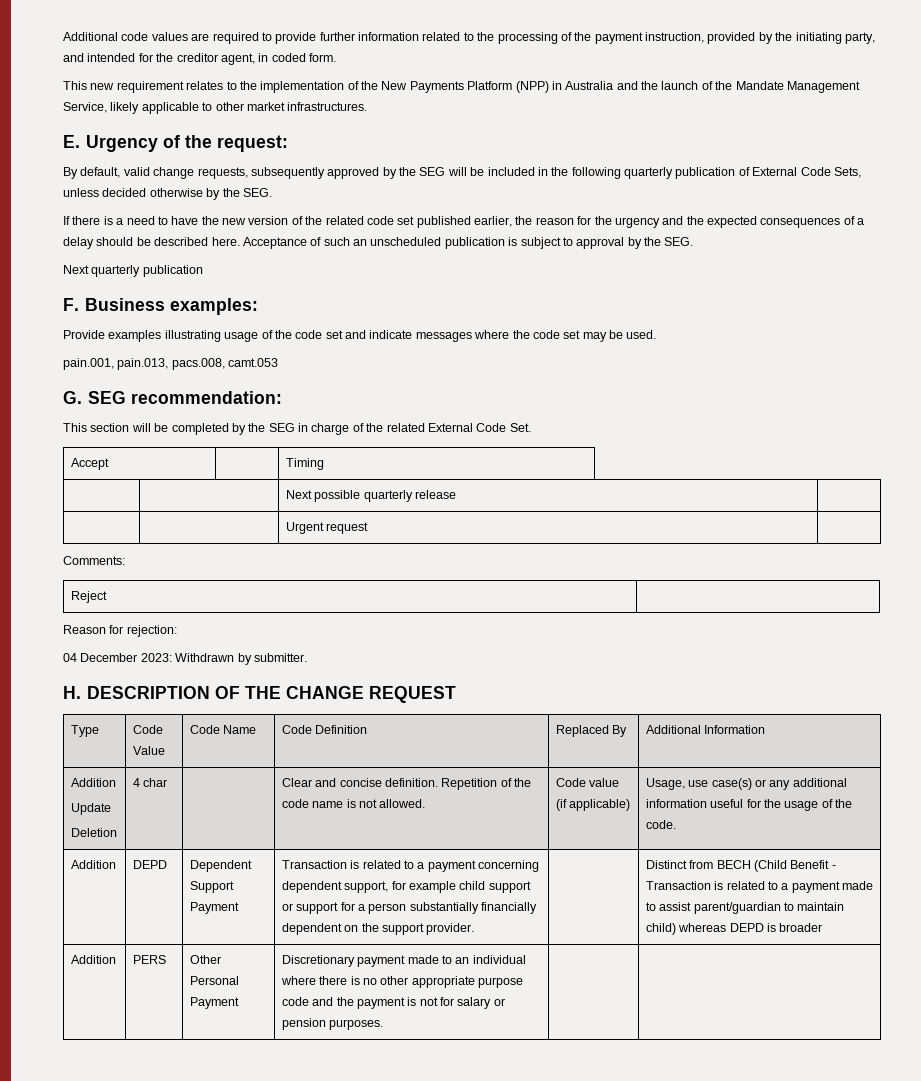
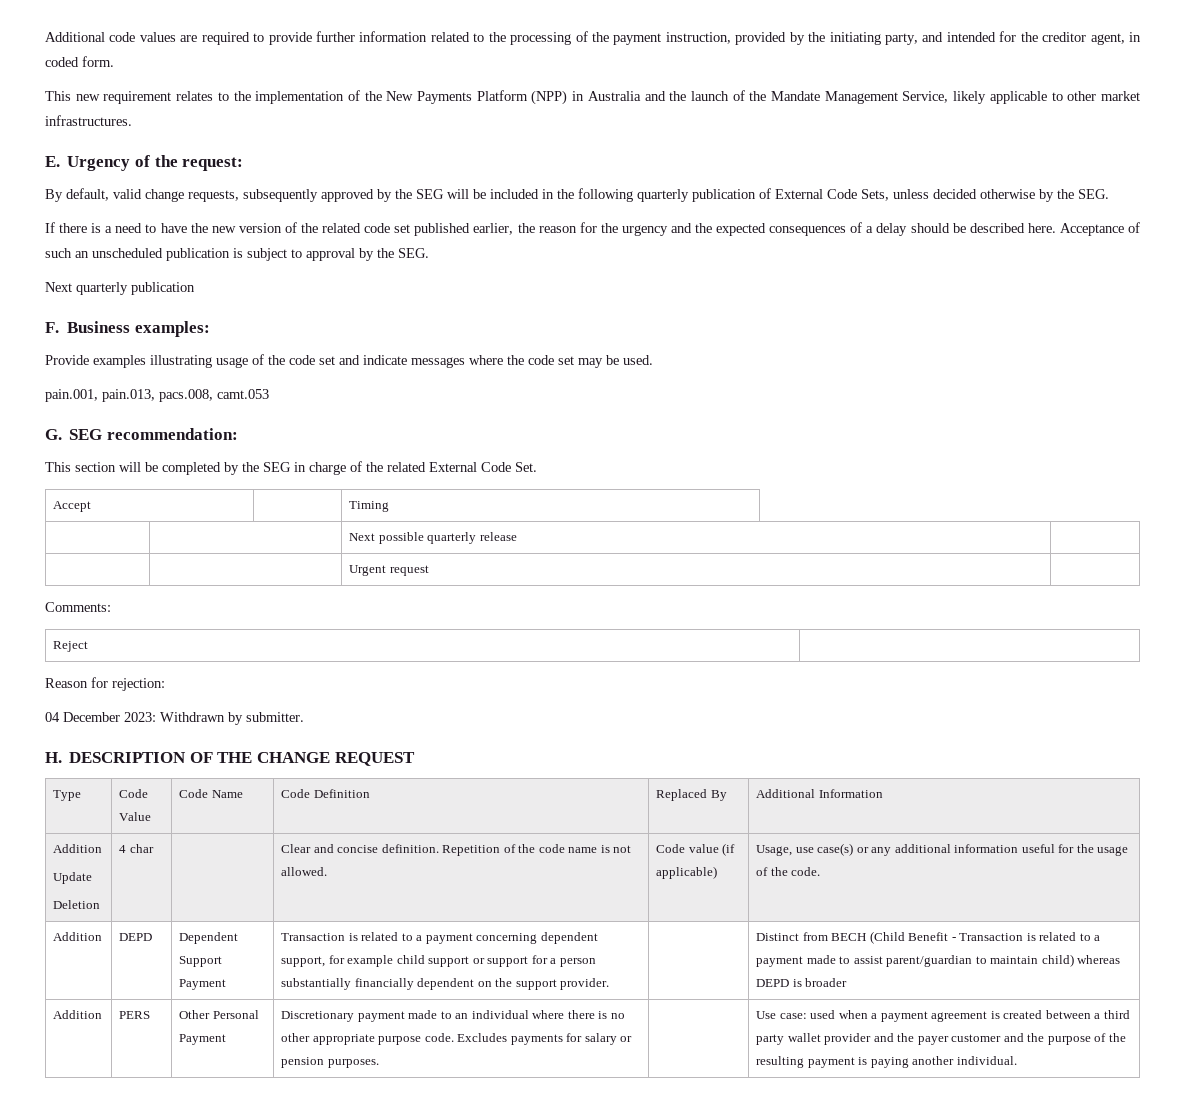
[281,997,438,1009] code and the payment is not -> [424,1033,563,1045] code. Excludes payments
(384, 1024) none -> [756,1010,1130,1022] [756,1033,1126,1045] [756,1056,1017,1068] Use case: used when a payment agreement is created between a third party wallet provider and the payer customer and the purpose of the resulting payment is paying another individual.

